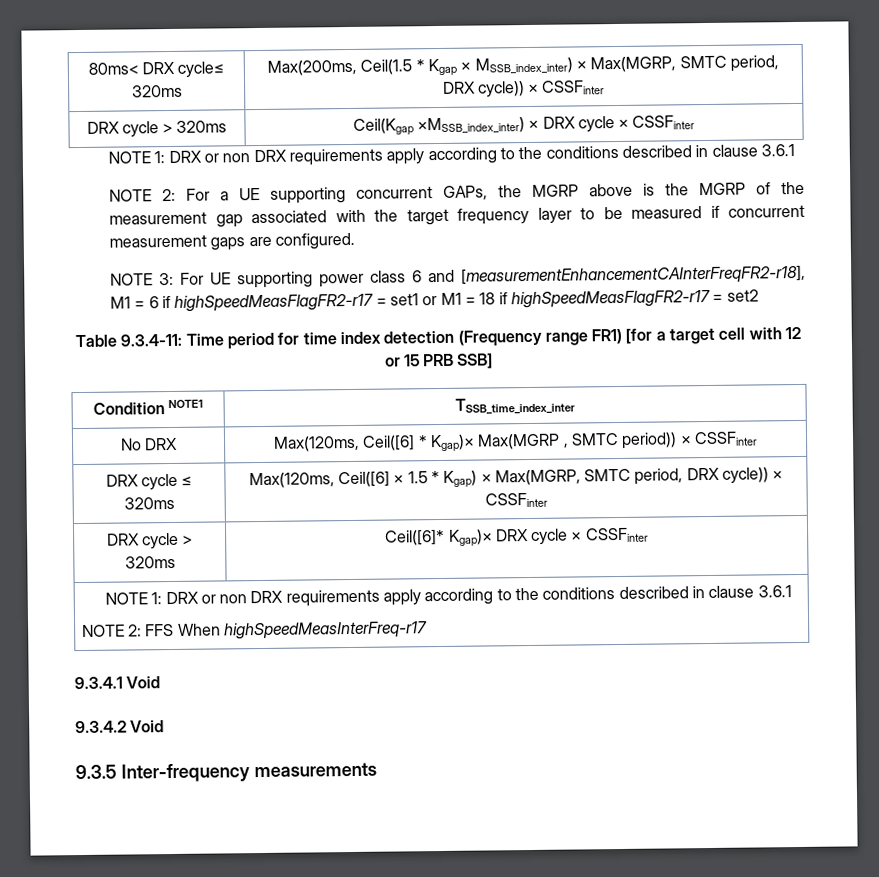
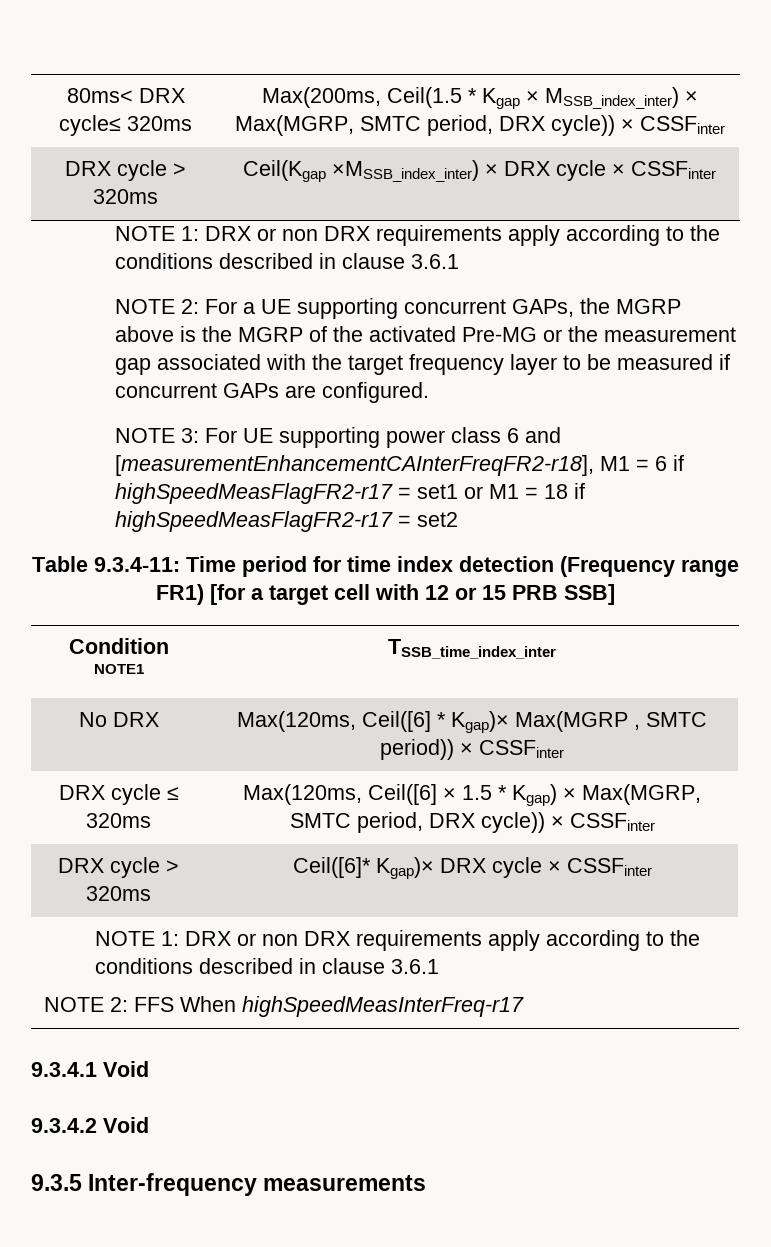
(805, 188) none -> [369,326,599,342] activated Pre-MG or the
[109,234,246,251] measurement gaps -> [223,383,280,398] GAPs

